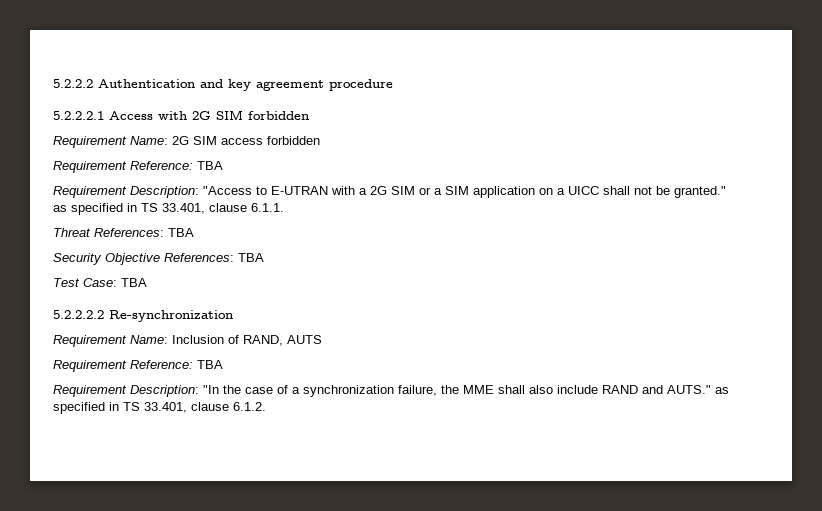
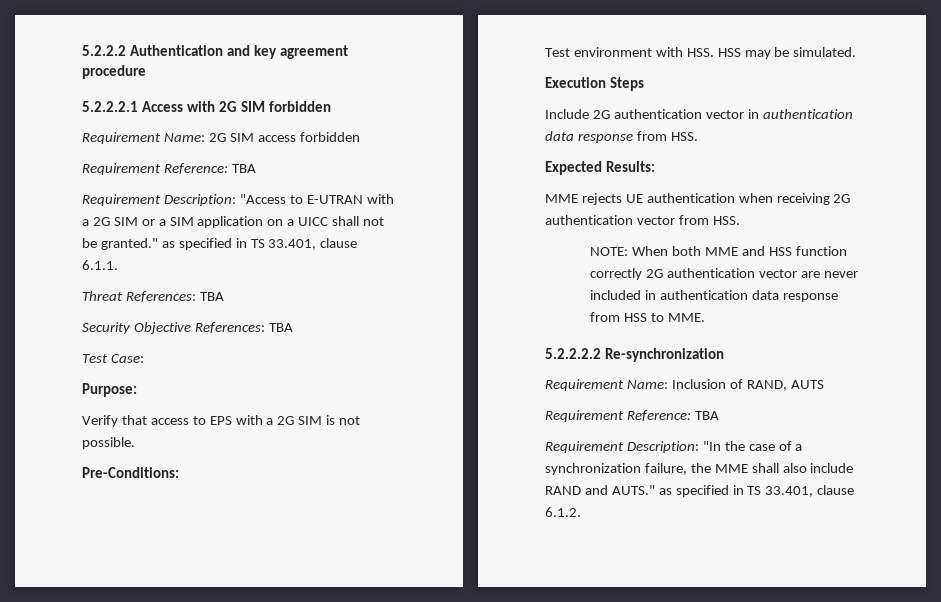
[121,278,147,287] TBA -> [82,383,137,397] [82,415,361,427] [82,437,135,449] [82,467,179,478] [545,47,857,59] [545,77,644,91] [545,109,853,119] [545,131,698,143] [545,161,655,175] [545,193,851,205] [545,215,740,225] [590,246,847,256] [590,268,858,280] [590,290,838,302] [590,312,705,322] // Purpose: // Verify that access to EPS with a 2G SIM is not possible. // Pre-Conditions: // Test environment with HSS. HSS may be simulated. // Execution Steps // Include 2G authentication vector in authentication data response from HSS. // Expected Results: // MME rejects UE authentication when receiving 2G authentication vector from HSS. // NOTE: When both MME and HSS function correctly 2G authentication vector are never included in authentication data response from HSS to MME.

